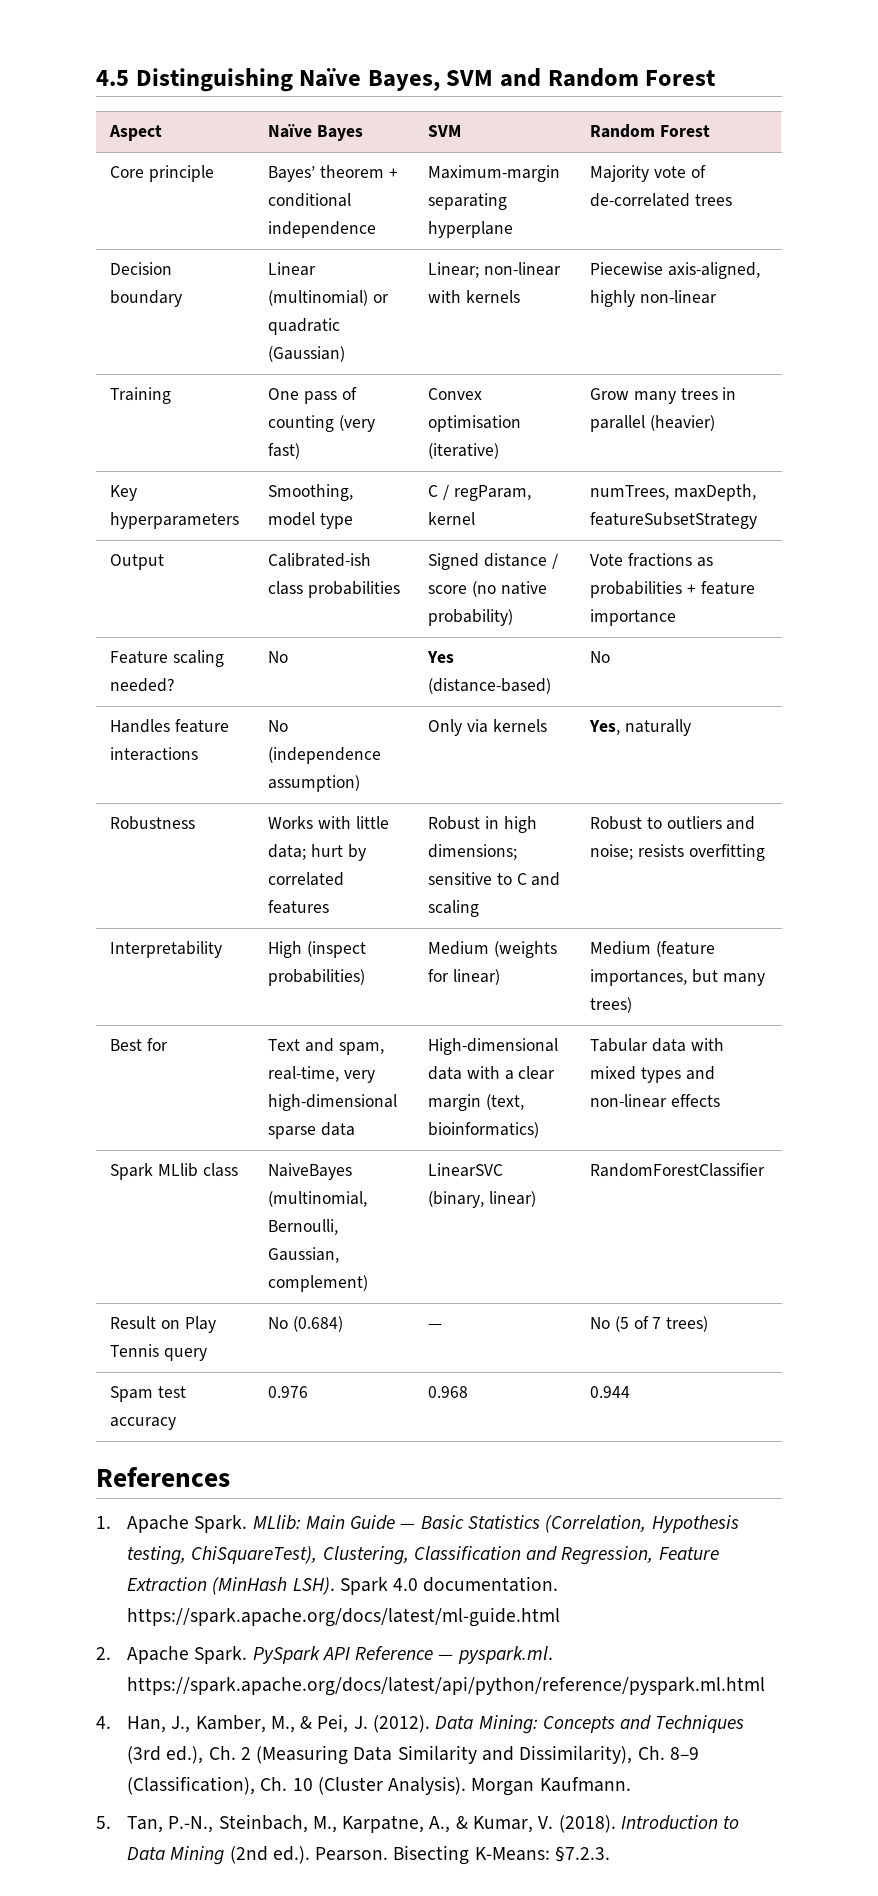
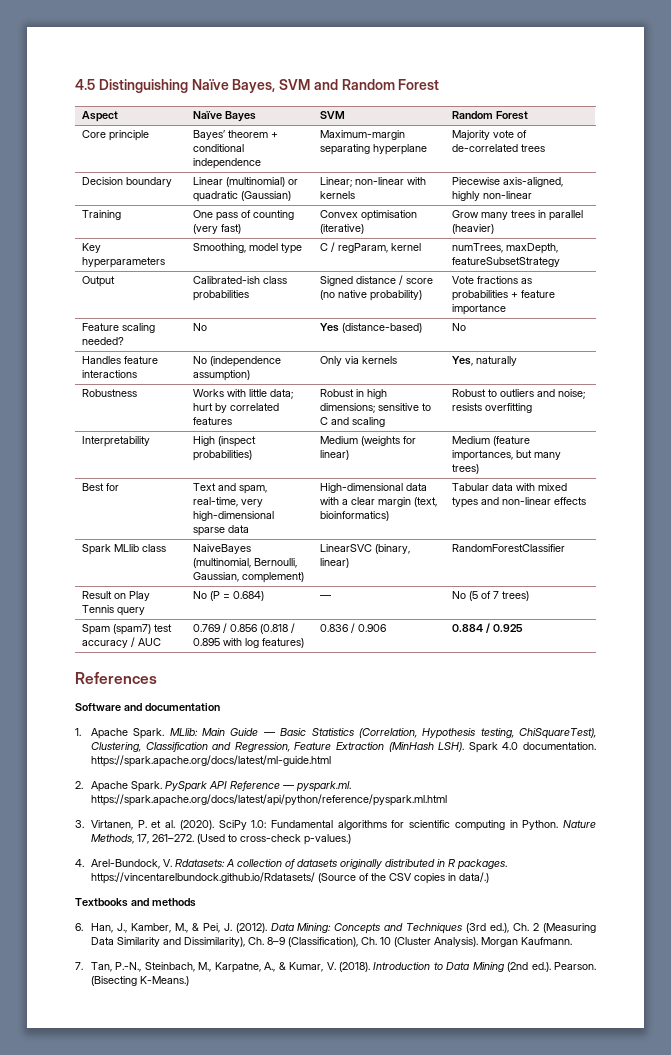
[292,1316,343,1332] (0.684) -> [210,591,265,601] (P = 0.684)
(154, 1394) none -> [113,624,152,635] (spam7)
[268,1386,309,1398] [428,1386,469,1398] [590,1386,631,1398] [96,1467,230,1487] | 0.976 | 0.968 | 0.944 // References -> [131,637,162,647] [193,623,296,634] [193,638,305,648] [320,623,387,633] [452,623,524,633] [75,672,157,684] [75,703,220,711] / AUC | 0.769 / 0.856 (0.818 / 0.895 with log features) | 0.836 / 0.906 | 0.884 / 0.925 // References // Software and documentation
[96,1716,111,1729] 4. -> [75,820,596,831] [91,834,352,845] [75,859,508,870] [91,872,490,884] [75,898,196,907] [75,923,83,931] 3. Virtanen, P. et al. (2020). SciPy 1.0: Fundamental algorithms for scientific computing in Python. Nature Methods, 17, 261–272. (Used to cross-check p-values.) // 4. Arel-Bundock, V. Rdatasets: A collection of datasets originally distributed in R packages. https://vincentarelbundock.github.io/Rdatasets/ (Source of the CSV copies in data/.) // Textbooks and methods // 6.
[96,1816,111,1829] 5. -> [75,962,83,970] 7.
[393,1845,610,1865] Bisecting K-Means: §7.2.3. -> [91,976,190,986] (Bisecting K-Means.)

